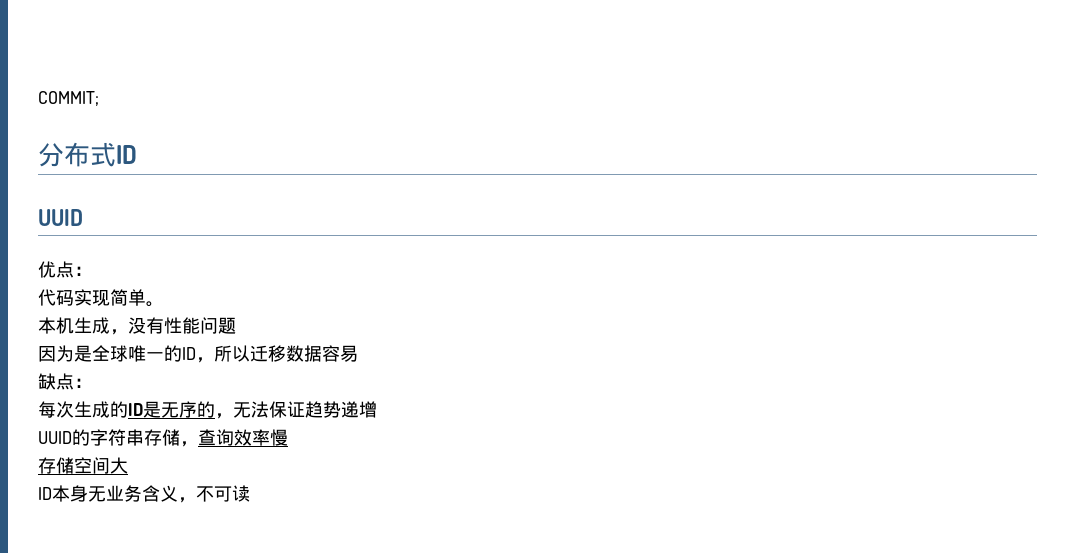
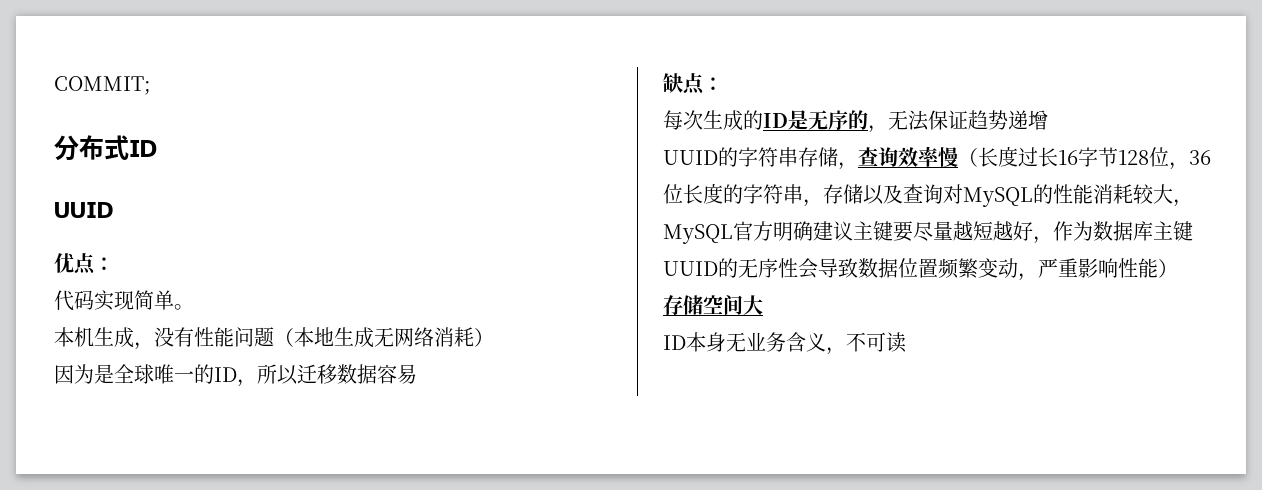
(236, 325) none -> [274,327,494,348] （本地生成无网络消耗）
(288, 437) none -> [958,146,1211,170] [663,183,1193,207] [663,221,1193,244] [663,258,1178,281] （长度过长16字节128位，36位长度的字符串，存储以及查询对MySQL的性能消耗较大，MySQL官方明确建议主键要尽量越短越好，作为数据库主键UUID的无序性会导致数据位置频繁变动，严重影响性能）

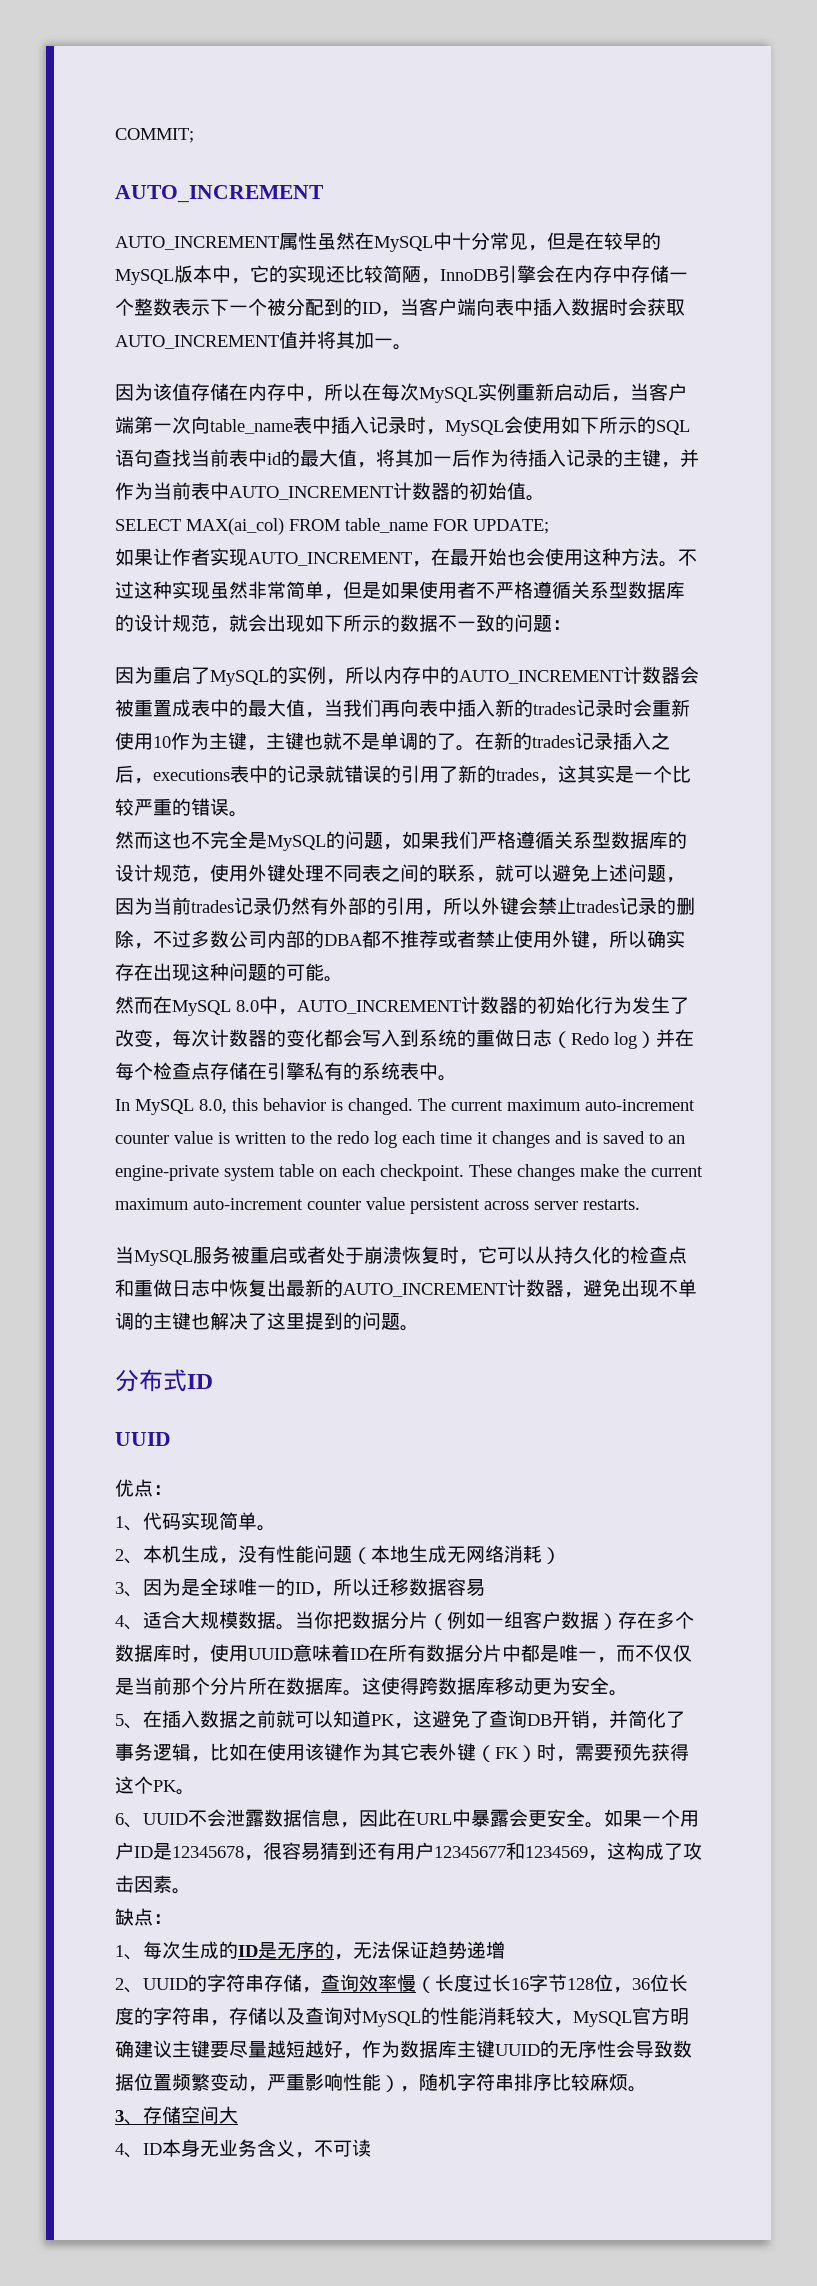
(151, 85) none -> [115,185,324,203] [115,232,661,252] [115,265,688,285] [115,298,685,317] [115,331,412,350] [115,383,687,403] [115,416,690,436] [115,449,699,468] [115,482,545,501] [115,518,549,535] [115,548,697,567] [115,581,685,600] [115,614,571,633] [115,666,699,686] [115,699,690,718] [115,732,670,751] [115,765,691,784] [115,798,248,817] [115,831,687,851] [115,864,685,883] [115,897,695,916] [115,930,685,949] [115,963,343,982] [115,996,689,1016] [115,1029,694,1049] [115,1062,457,1081] [115,1098,695,1115] [115,1131,685,1148] [115,1164,703,1181] [115,1197,640,1214] [115,1246,687,1266] [115,1279,697,1298] [115,1312,419,1331] // AUTO_INCREMENT // AUTO_INCREMENT属性虽然在MySQL中十分常见，但是在较早的MySQL版本中，它的实现还比较简陋，InnoDB引擎会在内存中存储一个整数表示下一个被分配到的ID，当客户端向表中插入数据时会获取AUTO_INCREMENT值并将其加一。 // 因为该值存储在内存中，所以在每次MySQL实例重新启动后，当客户端第一次向table_name表中插入记录时，MySQL会使用如下所示的SQL语句查找当前表中id的最大值，将其加一后作为待插入记录的主键，并作为当前表中AUTO_INCREMENT计数器的初始值。 // SELECT MAX(ai_col) FROM table_name FOR UPDATE; // 如果让作者实现AUTO_INCREMENT，在最开始也会使用这种方法。不过这种实现虽然非常简单，但是如果使用者不严格遵循关系型数据库的设计规范，就会出现如下所示的数据不一致的问题： // 因为重启了MySQL的实例，所以内存中的AUTO_INCREMENT计数器会被重置成表中的最大值，当我们再向表中插入新的trades记录时会重新使用10作为主键，主键也就不是单调的了。在新的trades记录插入之后，executions表中的记录就错误的引用了新的trades，这其实是一个比较严重的错误。 // 然而这也不完全是MySQL的问题，如果我们严格遵循关系型数据库的设计规范，使用外键处理不同表之间的联系，就可以避免上述问题，因为当前trades记录仍然有外部的引用，所以外键会禁止trades记录的删除，不过多数公司内部的DBA都不推荐或者禁止使用外键，所以确实存在出现这种问题的可能。 // 然而在MySQL 8.0中，AUTO_INCREMENT计数器的初始化行为发生了改变，每次计数器的变化都会写入到系统的重做日志（Redo log）并在每个检查点存储在引擎私有的系统表中。 // In MySQL 8.0, this behavior is changed. The current maximum auto-increment counter value is written to the redo log each time it changes and is saved to an engine-private system table on each checkpoint. These changes make the current maximum auto-increment counter value persistent across server restarts. // 当MySQL服务被重启或者处于崩溃恢复时，它可以从持久化的检查点和重做日志中恢复出最新的AUTO_INCREMENT计数器，避免出现不单调的主键也解决了这里提到的问题。
(114, 264) none -> [115,1516,143,1531] 1、
(194, 307) none -> [115,1549,143,1564] 2、
(494, 337) none -> [115,1582,143,1597] 3、
(417, 374) none -> [115,1611,694,1630] [115,1644,692,1663] [115,1677,628,1696] [115,1710,685,1729] [115,1743,689,1762] [115,1776,195,1795] [115,1809,699,1828] [115,1842,702,1861] [115,1875,191,1894] // 4、适合大规模数据。当你把数据分片（例如一组客户数据）存在多个数据库时，使用UUID意味着ID在所有数据分片中都是唯一，而不仅仅是当前那个分片所在数据库。这使得跨数据库移动更为安全。 // 5、在插入数据之前就可以知道PK，这避免了查询DB开销，并简化了事务逻辑，比如在使用该键作为其它表外键（FK）时，需要预先获得这个PK。 // 6、UUID不会泄露数据信息，因此在URL中暴露会更安全。如果一个用户ID是12345678，很容易猜到还有用户12345677和1234569，这构成了攻击因素。
(723, 84) none -> [115,1945,143,1960] 1、
(1048, 120) none -> [115,1978,143,1993] 2、
(1178, 268) // -> [400,2073,647,2092] [115,2110,143,2125] ，随机字符串排序比较麻烦。 // 3、
(763, 305) none -> [115,2143,143,2158] 4、

